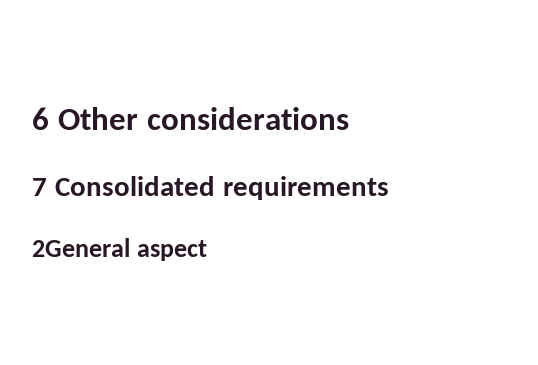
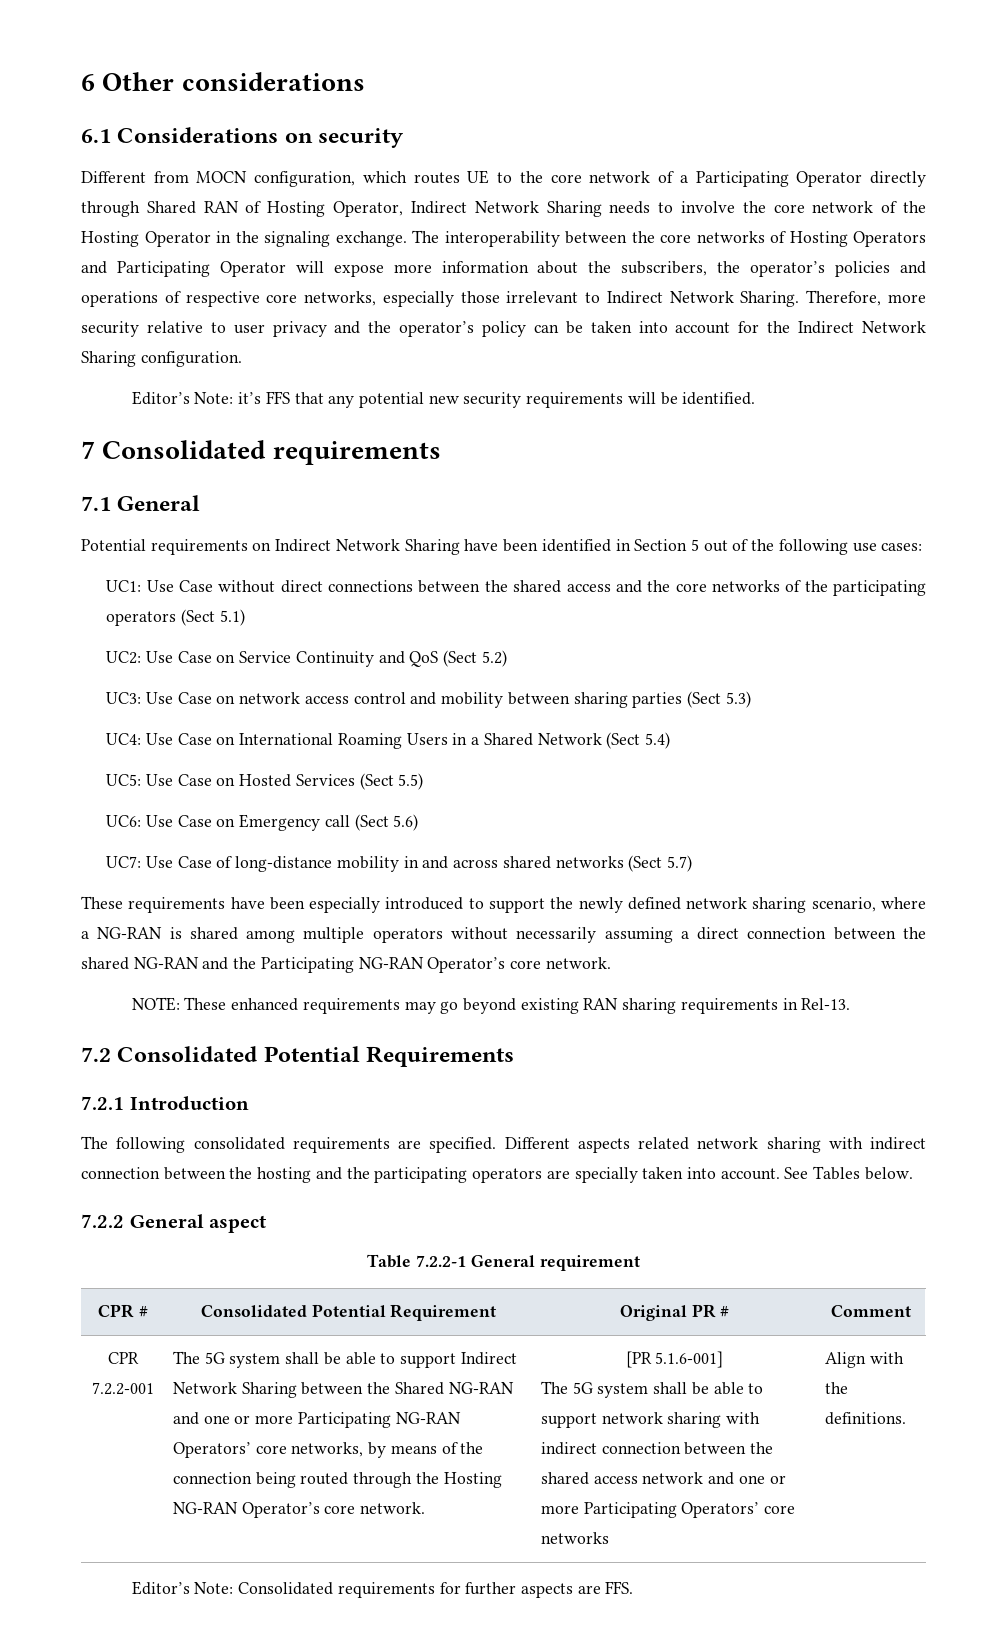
[32,176,389,200] [32,238,208,261] 7 Consolidated requirements // 2General aspect -> [81,127,405,148] [81,170,927,187] [81,201,926,217] [81,230,926,247] [81,261,926,277] [81,290,926,307] [81,321,926,337] [81,351,242,367] [131,391,756,408] [81,440,441,465] [81,495,201,511] [81,539,923,555] [106,580,926,596] [106,609,245,626] [106,650,507,667] [106,691,751,708] [106,732,671,749] [106,773,424,790] [106,814,419,831] [106,855,693,872] [81,896,927,913] [81,927,927,943] [81,957,611,973] [131,997,851,1014] [81,1046,515,1067] [81,1096,249,1110] [81,1136,926,1153] [81,1166,913,1183] [81,1214,267,1233] [367,1254,640,1271] [98,1304,148,1318] [200,1304,497,1321] [619,1304,730,1321] [831,1305,911,1317] [108,1352,139,1364] [92,1382,154,1395] [172,1351,517,1368] [172,1382,514,1398] [172,1412,461,1428] [172,1442,484,1458] [172,1472,502,1488] [172,1502,426,1518] [625,1351,724,1368] [540,1381,764,1398] [540,1412,761,1428] [540,1442,774,1455] [540,1472,786,1485] [540,1502,796,1518] [540,1532,609,1544] [824,1352,904,1368] [824,1382,848,1394] [824,1412,906,1425] [131,1581,634,1598] 6.1 Considerations on security // Different from MOCN configuration, which routes UE to the core network of a Participating Operator directly through Shared RAN of Hosting Operator, Indirect Network Sharing needs to involve the core network of the Hosting Operator in the signaling exchange. The interoperability between the core networks of Hosting Operators and Participating Operator will expose more information about the subscribers, the operator’s policies and operations of respective core networks, especially those irrelevant to Indirect Network Sharing. Therefore, more security relative to user privacy and the operator’s policy can be taken into account for the Indirect Network Sharing configuration. // Editor’s Note: it’s FFS that any potential new security requirements will be identified. // 7 Consolidated requirements // 7.1 General // Potential requirements on Indirect Network Sharing have been identified in Section 5 out of the following use cases: // UC1: Use Case without direct connections between the shared access and the core networks of the participating operators (Sect 5.1) // UC2: Use Case on Service Continuity and QoS (Sect 5.2) // UC3: Use Case on network access control and mobility between sharing parties (Sect 5.3) // UC4: Use Case on International Roaming Users in a Shared Network (Sect 5.4) // UC5: Use Case on Hosted Services (Sect 5.5) // UC6: Use Case on Emergency call (Sect 5.6) // UC7: Use Case of long-distance mobility in and across shared networks (Sect 5.7) // These requirements have been especially introduced to support the newly defined network sharing scenario, where a NG-RAN is shared among multiple operators without necessarily assuming a direct connection between the shared NG-RAN and the Participating NG-RAN Operator’s core network. // NOTE: These enhanced requirements may go beyond existing RAN sharing requirements in Rel-13. // 7.2 Consolidated Potential Requirements // 7.2.1 Introduction // The following consolidated requirements are specified. Different aspects related network sharing with indirect connection between the hosting and the participating operators are specially taken into account. See Tables below. // 7.2.2 General aspect // Table 7.2.2-1 General requirement // CPR # | Consolidated Potential Requirement | Original PR # | Comment // CPR 7.2.2-001 | The 5G system shall be able to support Indirect Network Sharing between the Shared NG-RAN and one or more Participating NG-RAN Operators’ core networks, by means of the connection being routed through the Hosting NG-RAN Operator’s core network. | [PR 5.1.6-001] // The 5G system shall be able to support network sharing with indirect connection between the shared access network and one or more Participating Operators’ core networks | Align with the definitions. // Editor’s Note: Consolidated requirements for further aspects are FFS.

